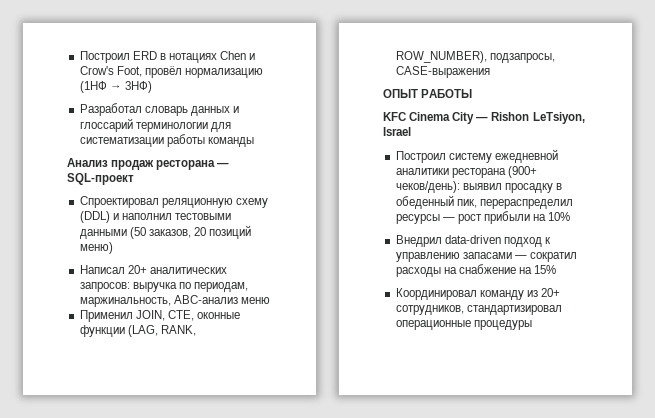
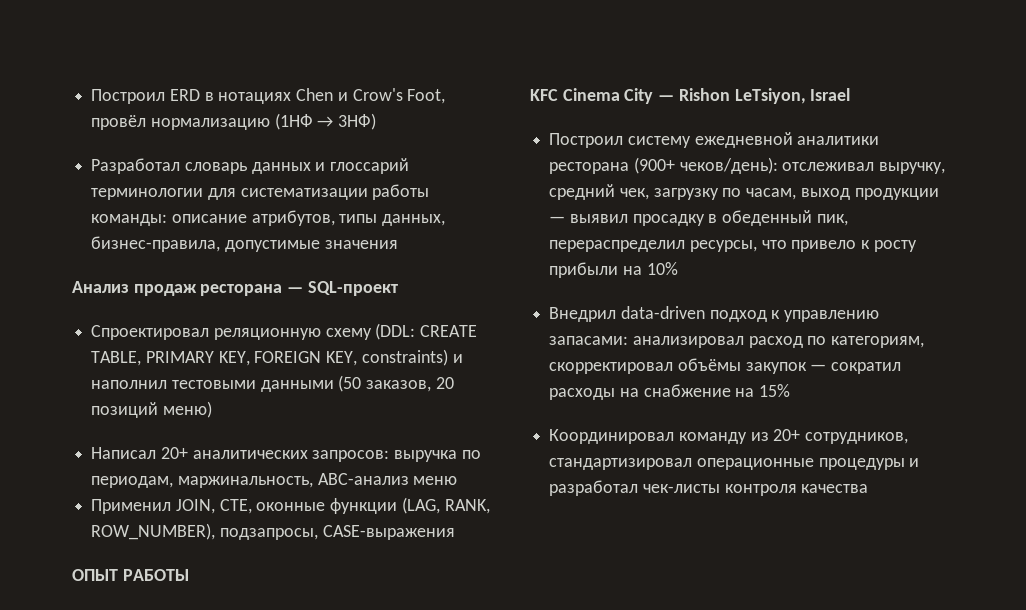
[207,137,254,147] команды -> [91,210,446,226] [91,236,398,252] команды: описание атрибутов, типы данных, бизнес-правила, допустимые значения
[79,211,110,223] (DDL) -> [375,323,478,340] [91,349,448,366] (DDL: CREATE TABLE, PRIMARY KEY, FOREIGN KEY, constraints)
(460, 187) none -> [782,162,946,174] [549,184,939,200] [549,216,566,223] отслеживал выручку, средний чек, загрузку по часам, выход продукции —
[395,214,482,224] ресурсы — рост -> [689,240,917,252] ресурсы, что привело к росту
[462,252,512,259] запасами -> [549,336,925,348] [549,358,807,374] запасами: анализировал расход по категориям, скорректировал объёмы закупок
(532, 325) none -> [909,458,920,467] [549,480,869,496] и разработал чек-листы контроля качества

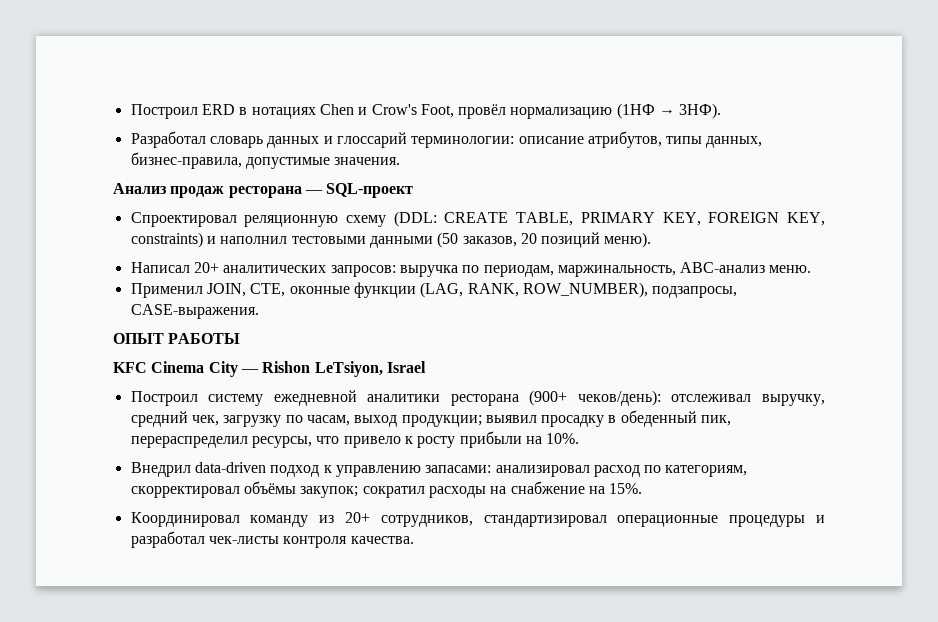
[338,113,377,130] 3НФ) -> [679,103,722,119] 3НФ).
[91,184,430,200] [91,214,168,226] терминологии для систематизации работы команды: -> [411,136,515,148] терминологии:
[324,240,398,249] значения -> [334,157,401,165] значения.
[162,401,212,418] меню) -> [604,232,652,248] меню).
[413,476,458,485] меню -> [769,265,812,273] меню.
[322,525,455,540] CASE-выражения -> [130,304,259,319] CASE-выражения.
[854,188,939,200] [549,216,566,223] продукции — -> [401,415,482,427] продукции;
[646,262,678,275] 10% -> [546,433,580,444] 10%.
[745,362,827,374] закупок — -> [300,486,359,498] закупок;
[759,384,791,397] 15% -> [609,483,643,494] 15%.
[801,484,869,493] качества -> [350,536,414,544] качества.

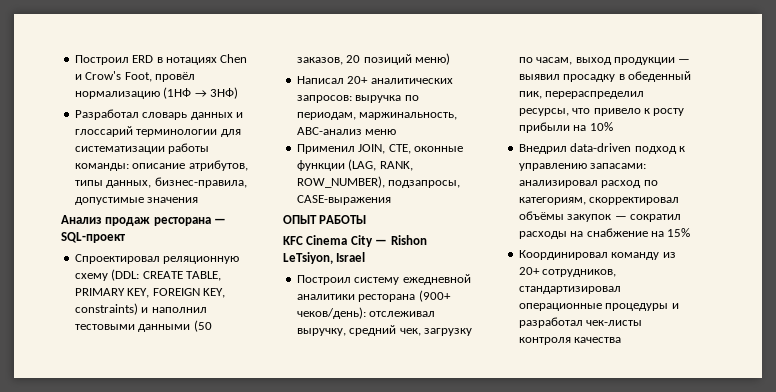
[679,103,722,119] 3НФ). -> [209,87,238,99] 3НФ)
[411,136,515,148] терминологии: -> [136,129,241,137] [74,143,210,154] [74,163,129,171] терминологии для систематизации работы команды:
[334,157,401,165] значения. -> [147,197,199,203] значения
[604,232,652,248] меню). -> [414,53,450,65] меню)
[769,265,812,273] меню. -> [365,129,397,135] меню
[130,304,259,319] CASE-выражения. -> [296,195,391,205] CASE-выражения
[401,415,482,427] продукции; -> [613,57,691,65] продукции —
[546,433,580,444] 10%. -> [589,122,613,131] 10%
[300,486,359,498] закупок; -> [567,214,627,222] закупок —
[609,483,643,494] 15%. -> [667,228,691,237] 15%
[350,536,414,544] качества. -> [574,337,622,343] качества

